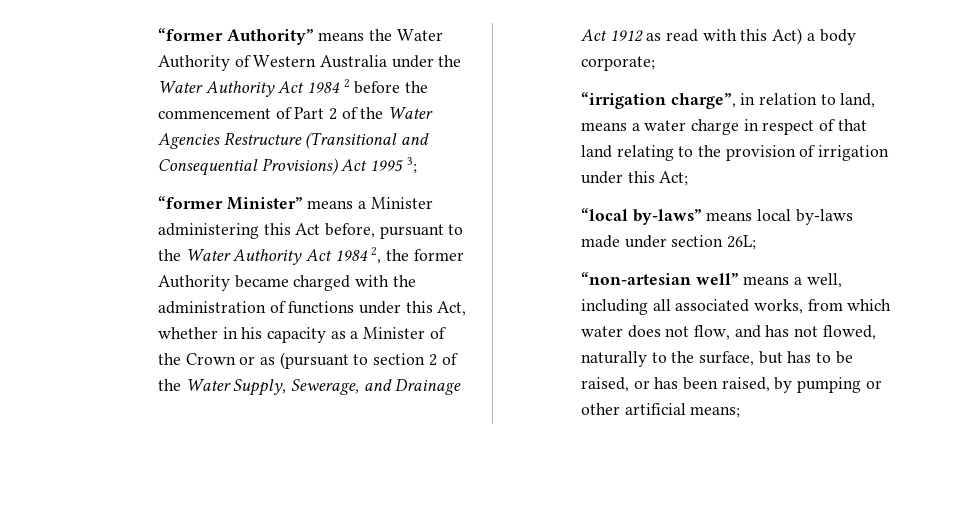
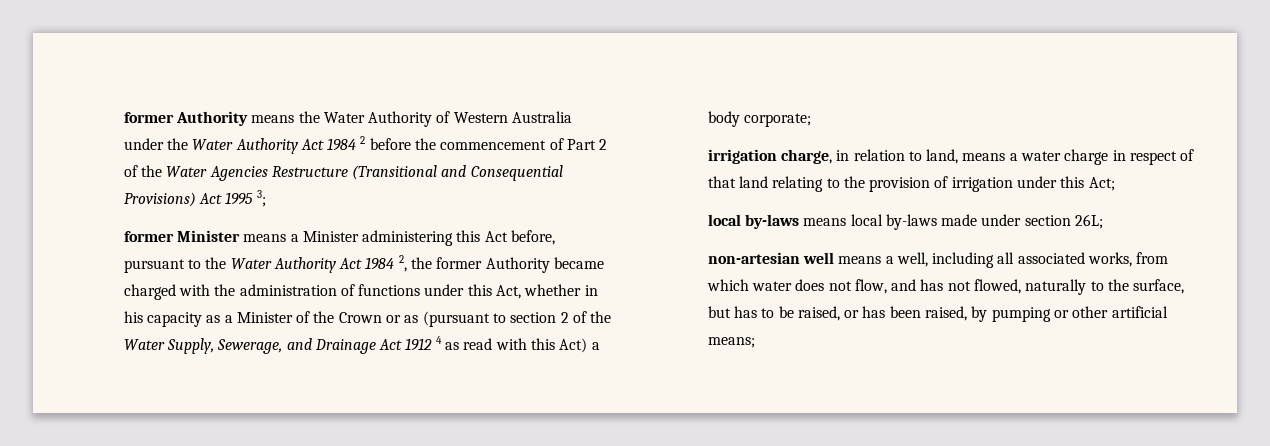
[157,28,314,45] “former Authority” -> [123,111,248,126] former Authority
[157,196,303,210] “former Minister” -> [123,230,240,242] former Minister
(643, 36) none -> [435,336,442,344] 4
[580,92,736,109] “irrigation charge”, -> [707,149,832,164] irrigation charge,
[580,208,702,225] “local by-laws” -> [707,214,799,229] local by-laws
[580,272,739,285] “non-artesian well” -> [707,252,834,264] non-artesian well

